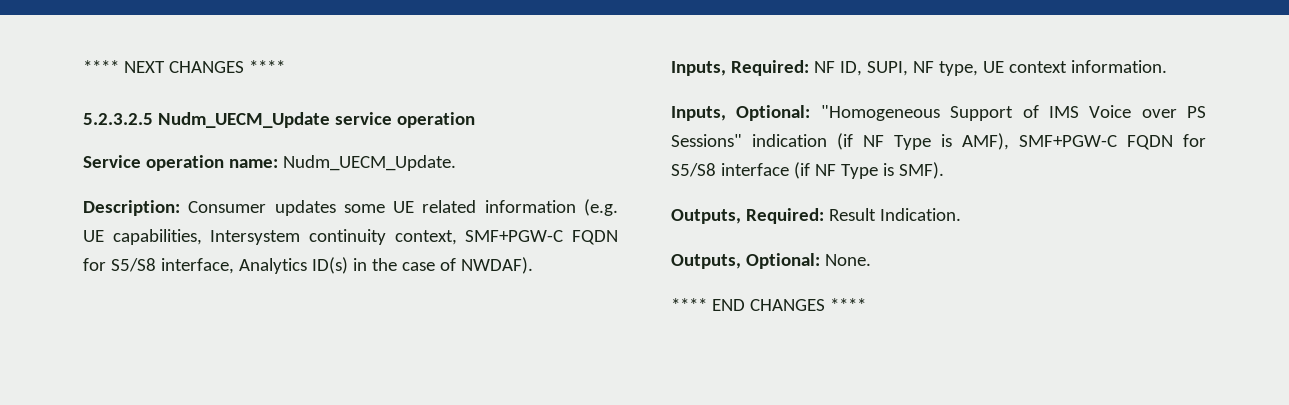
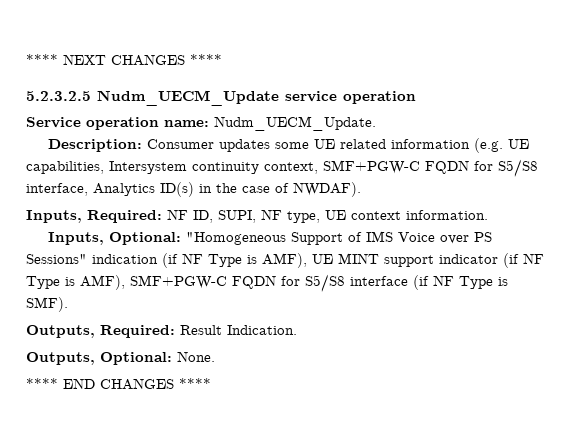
(1009, 141) none -> [312,253,544,268] [26,275,125,290] UE MINT support indicator (if NF Type is AMF),

